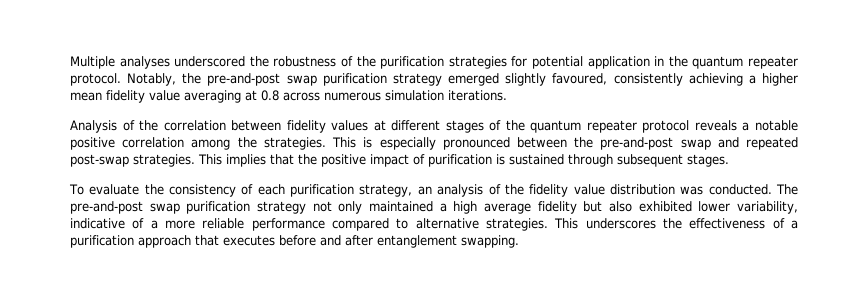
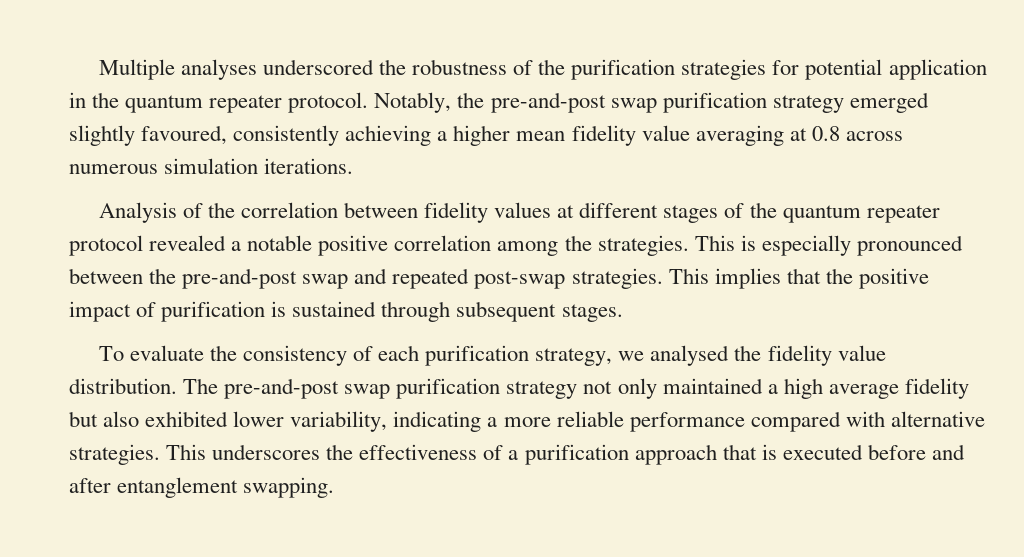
[694,120,737,131] reveals -> [149,235,227,251] revealed
[417,184,772,197] an analysis of the fidelity value distribution was conducted. -> [618,345,886,366] [69,378,177,394] we analysed the fidelity value distribution.
[70,218,145,229] indicative of -> [393,411,482,432] indicating
[396,218,409,229] to -> [845,411,885,427] with
[223,235,275,246] executes -> [761,444,863,460] is executed

